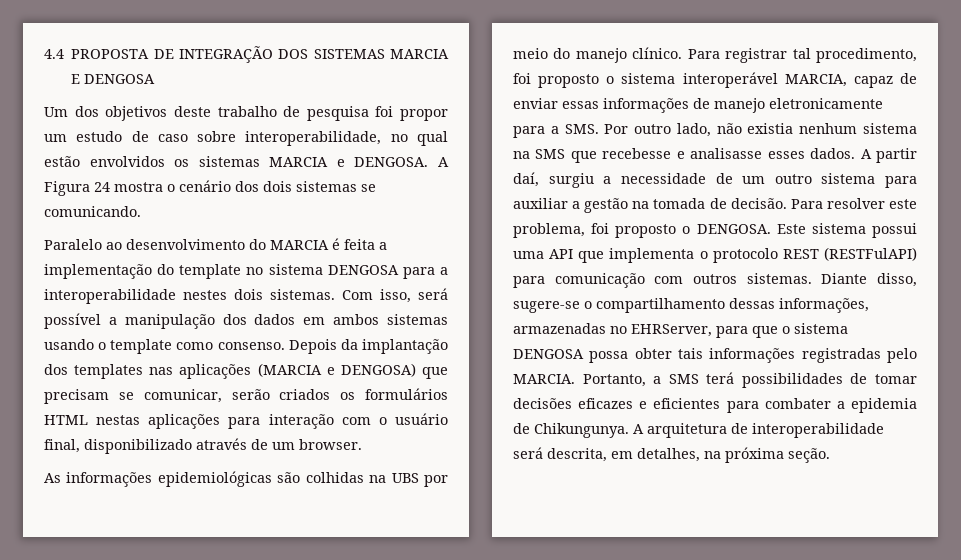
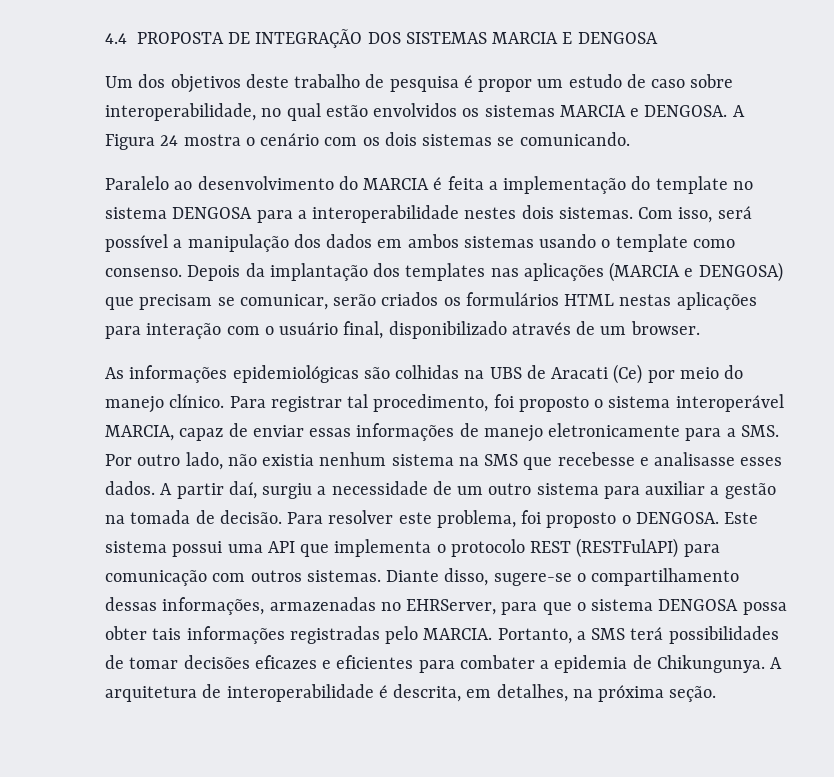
[375,106,394,117] foi -> [463,75,473,88] é
[235,181,259,192] dos -> [324,137,380,146] com os
(419, 478) none -> [526,364,643,384] de Aracati (Ce)
[513,447,543,459] será -> [378,685,388,698] é

